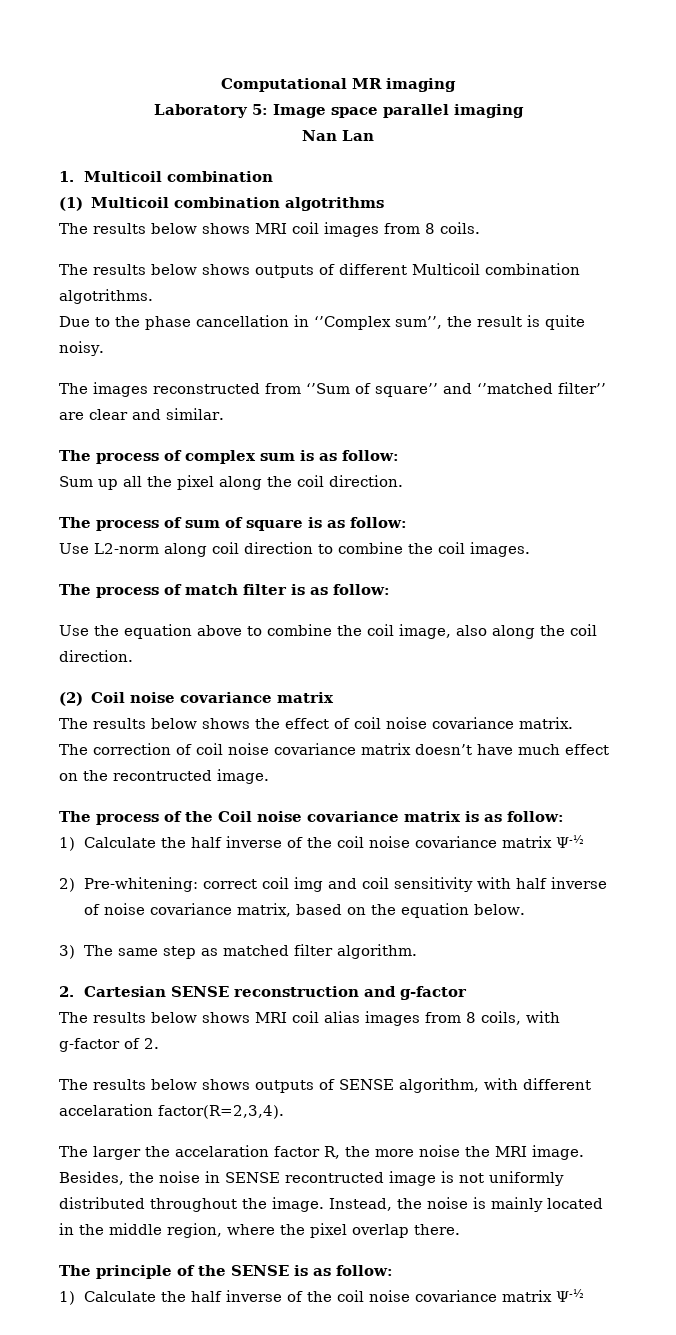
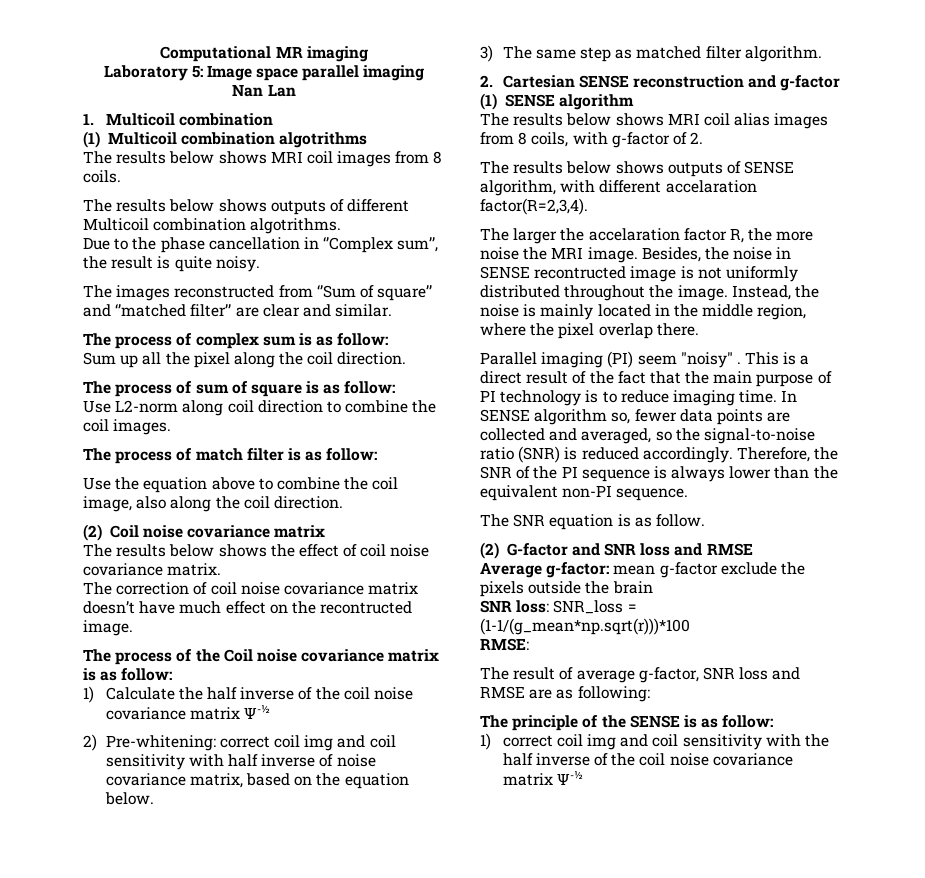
(468, 993) none -> [480,93,634,110] // (1) SENSE algorithm
(460, 1229) none -> [480,351,810,368] [480,371,832,387] [480,390,798,406] [480,409,791,425] [480,428,815,444] [480,446,839,463] [480,466,838,482] [480,485,689,501] [480,514,705,530] [480,542,753,559] [480,562,805,578] [480,581,653,597] [480,600,637,614] [480,618,690,635] [480,638,529,651] [480,667,801,683] [480,686,650,702] // Parallel imaging (PI) seem "noisy" . This is a direct result of the fact that the main purpose of PI technology is to reduce imaging time. In SENSE algorithm so, fewer data points are collected and averaged, so the signal-to-noise ratio (SNR) is reduced accordingly. Therefore, the SNR of the PI sequence is always lower than the equivalent non-PI sequence. // The SNR equation is as follow. // (2) G-factor and SNR loss and RMSE // Average g-factor: mean g-factor exclude the pixels outside the brain // SNR loss: SNR_loss = (1-1/(g_mean*np.sqrt(r)))*100 // RMSE: // The result of average g-factor, SNR loss and RMSE are as following:
[84,1291,157,1302] Calculate -> [502,734,801,750] correct coil img and coil sensitivity with

